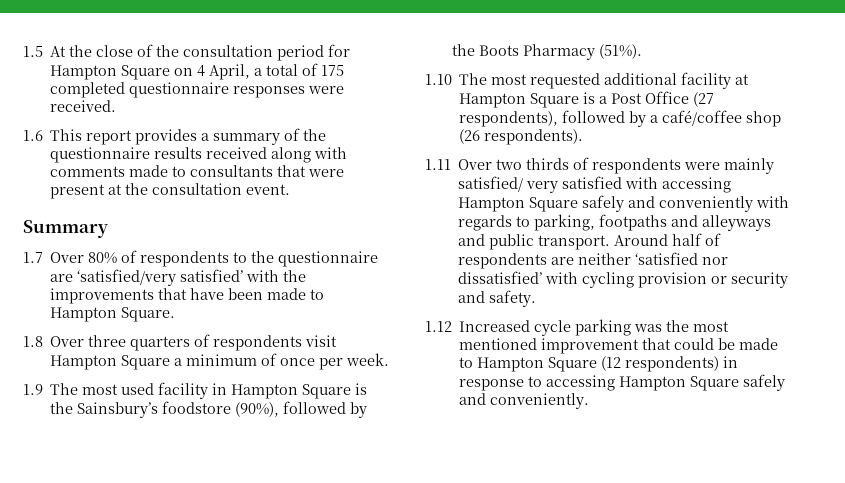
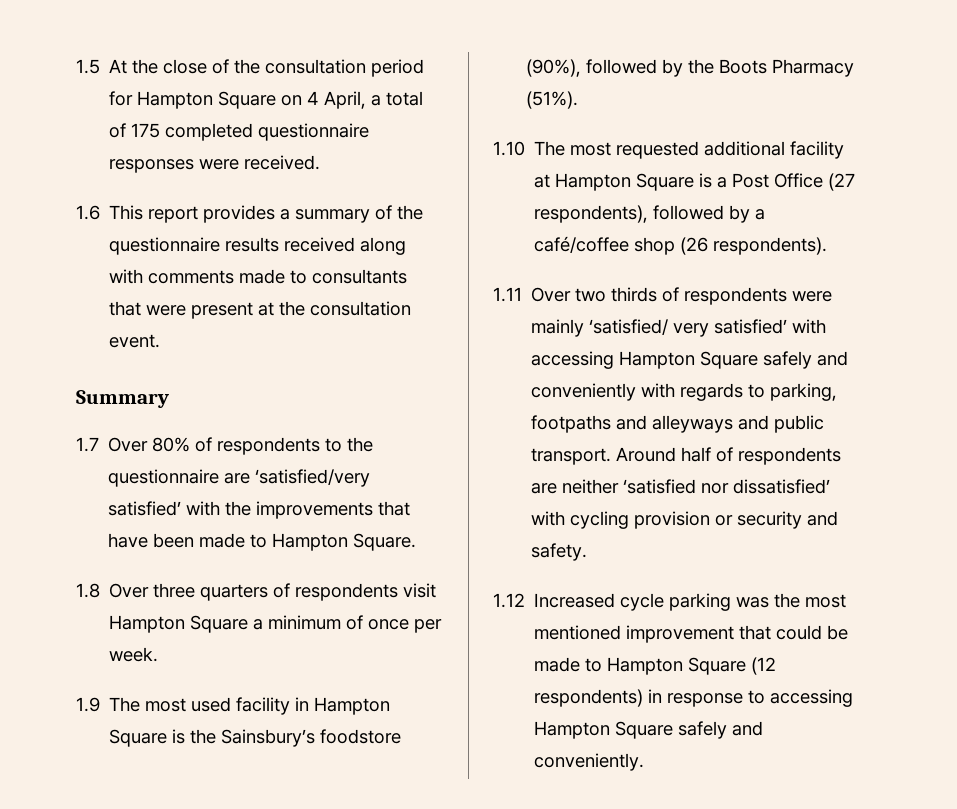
[458,176,623,193] satisfied/ very satisfied -> [589,319,788,337] ‘satisfied/ very satisfied’

